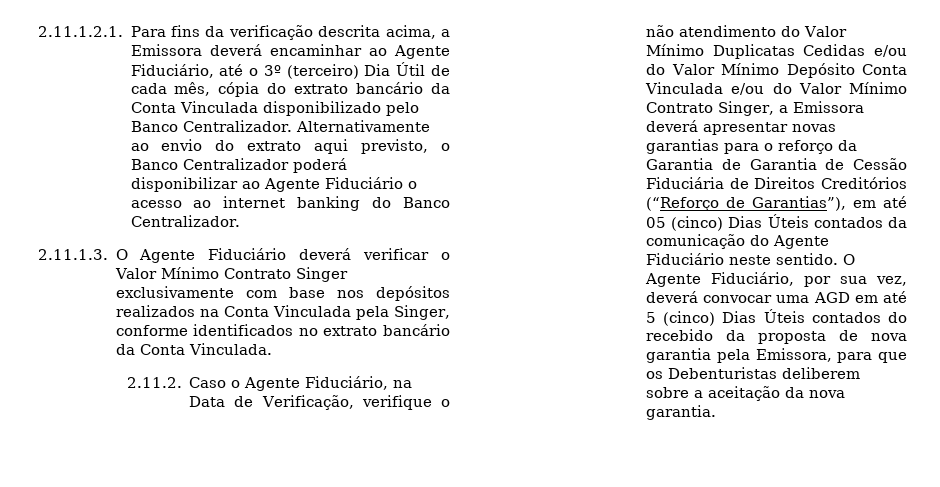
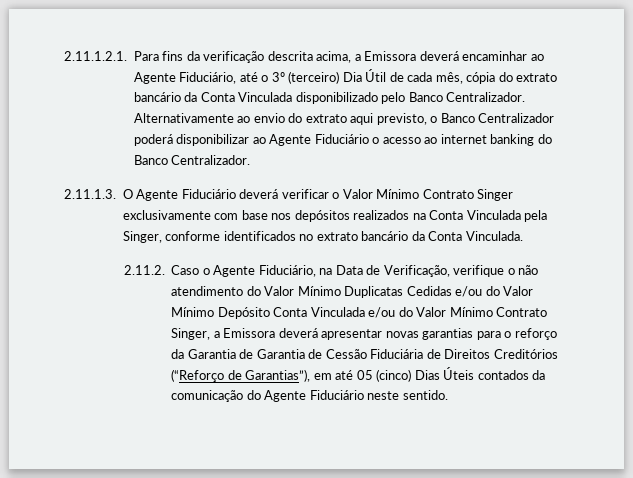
[843,254,856,265] [645,272,907,287] [646,291,907,303] [646,309,907,326] [646,329,907,344] [646,348,907,363] [646,367,861,379] [646,386,846,401] [646,405,717,420] O Agente Fiduciário, por sua vez, deverá convocar uma AGD em até 5 (cinco) Dias Úteis contados do recebido da proposta de nova garantia pela Emissora, para que os Debenturistas deliberem sobre a aceitação da nova garantia. -> (448, 395) none

